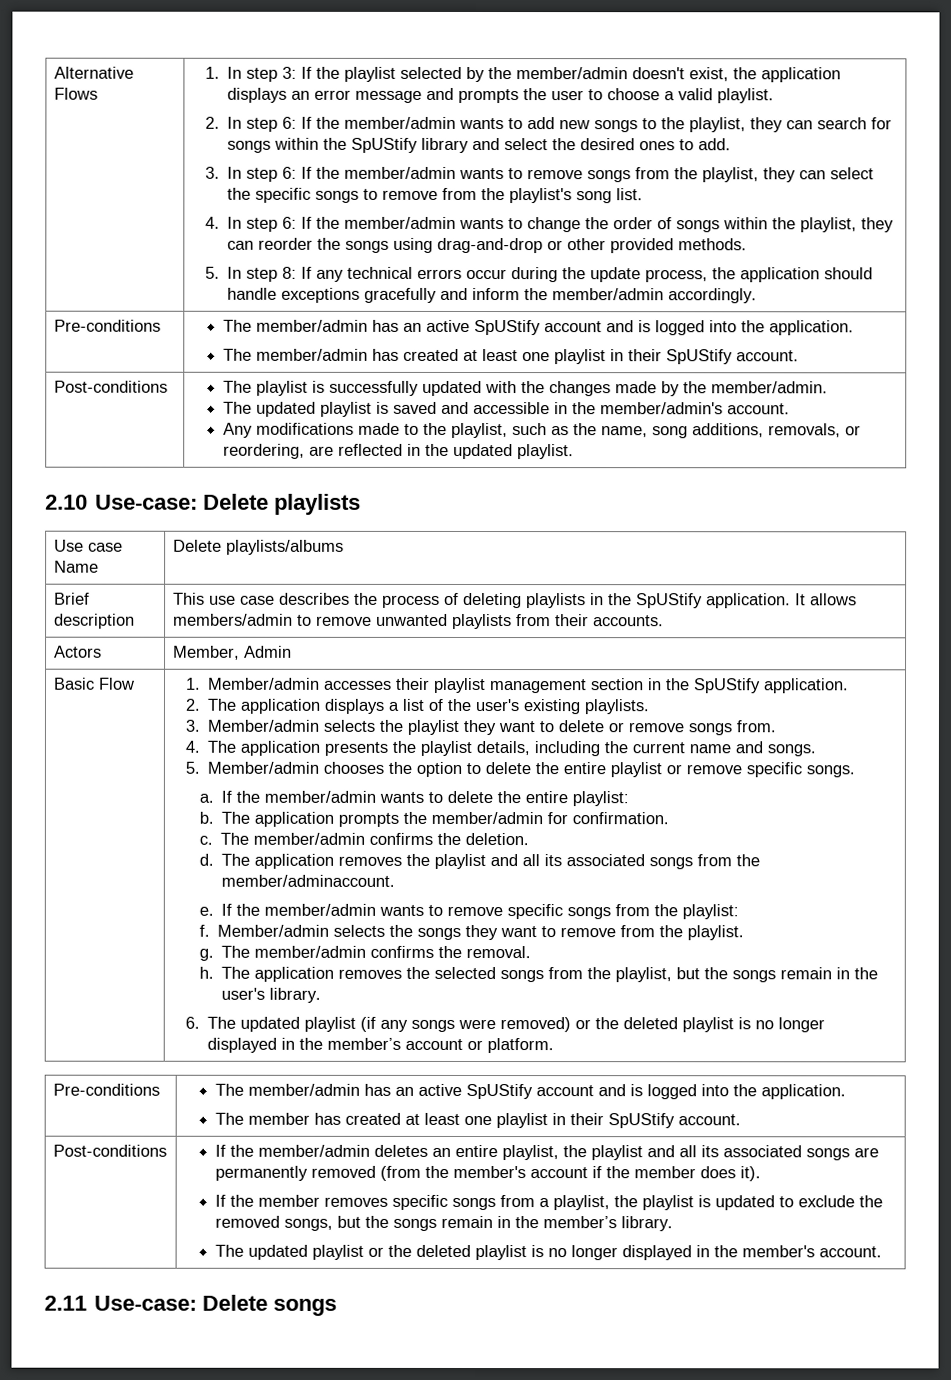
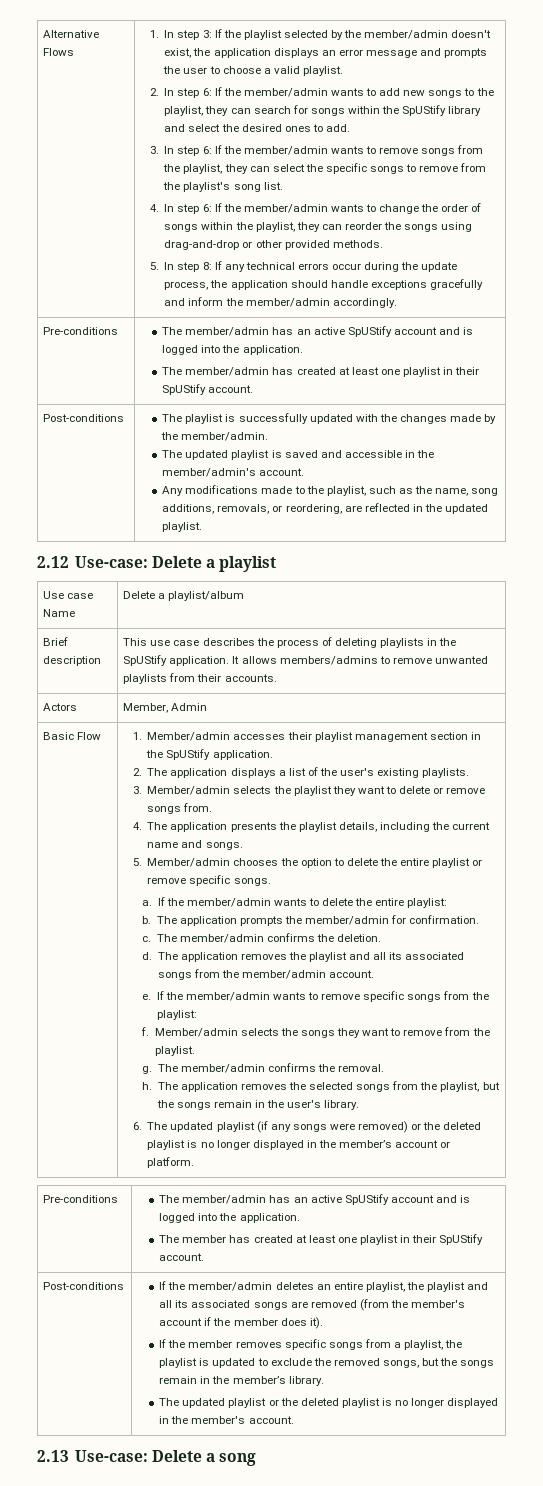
[45,493,362,515] 2.10 Use-case: Delete playlists -> [37,556,277,572] 2.12 Use-case: Delete a playlist
[225,539,344,555] playlists/albums -> [158,591,245,601] a playlist/album
[172,613,293,626] members/admin -> [279,656,378,665] members/admins
[220,874,395,887] member/adminaccount. -> [241,970,375,979] member/admin account.
[215,1165,309,1181] permanently -> (308, 1304) none
[44,1294,338,1316] 2.11 Use-case: Delete songs -> [37,1450,257,1466] 2.13 Use-case: Delete a song

